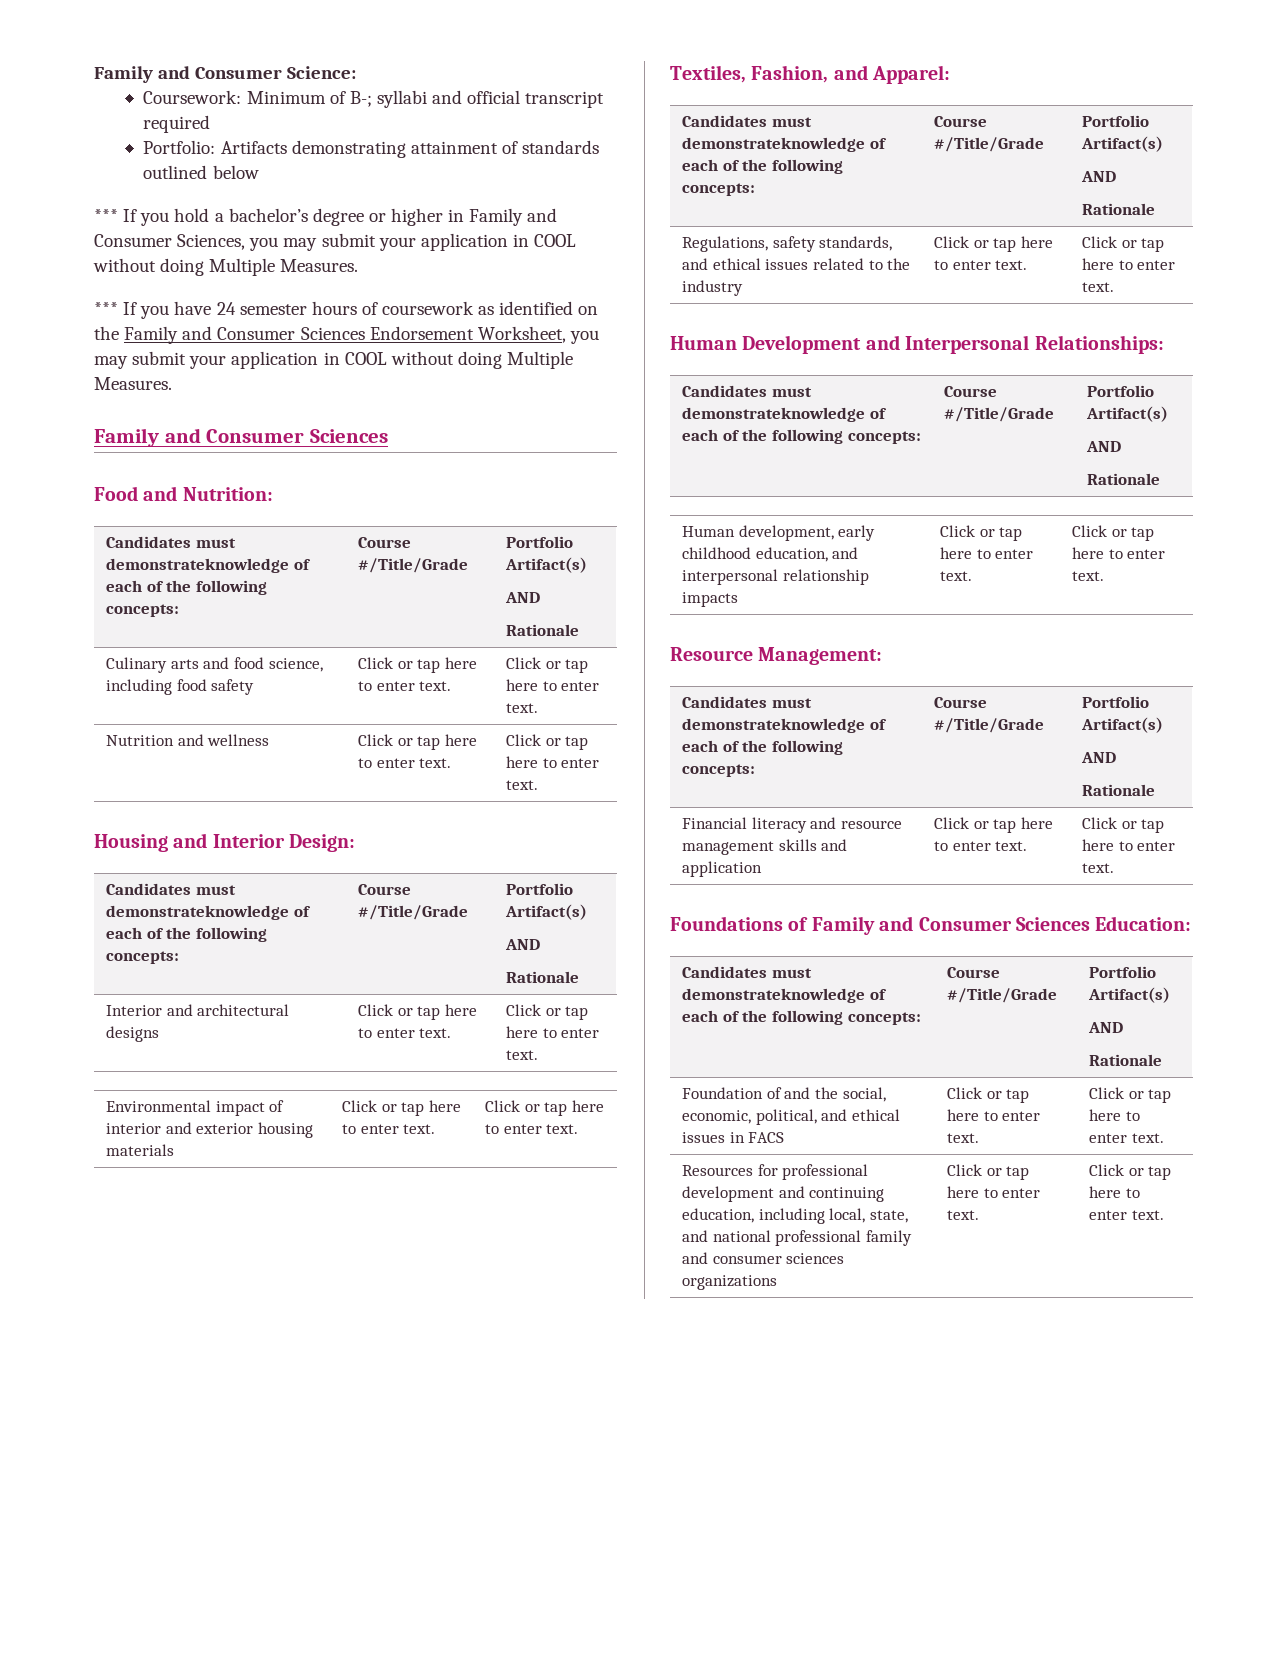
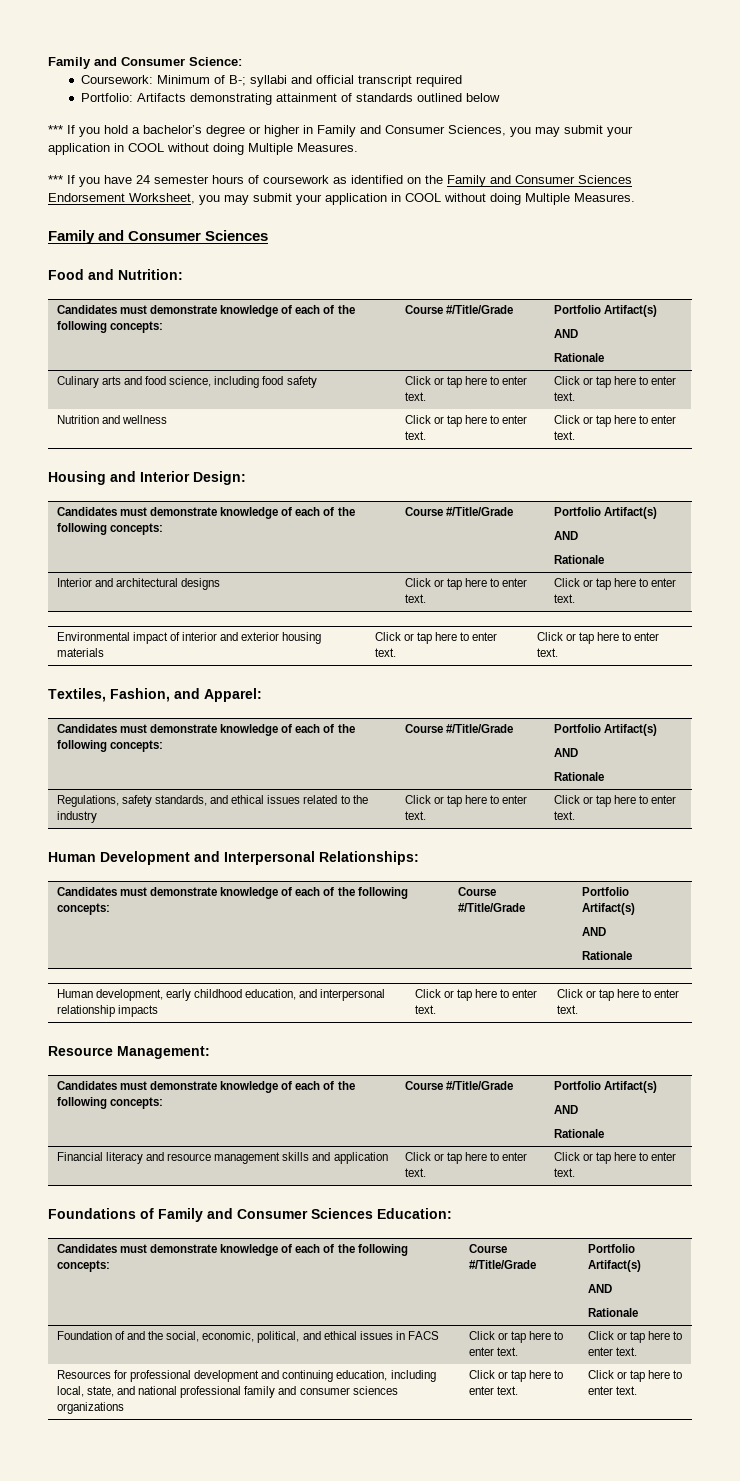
[106,558,290,573] demonstrateknowledge -> [150,305,279,317] demonstrate knowledge
[106,905,290,920] demonstrateknowledge -> [150,507,279,519] demonstrate knowledge
[682,137,866,152] demonstrateknowledge -> [150,724,279,736] demonstrate knowledge
[682,407,866,422] demonstrateknowledge -> [150,887,279,899] demonstrate knowledge
[682,718,866,733] demonstrateknowledge -> [150,1081,279,1093] demonstrate knowledge
[682,988,866,1003] demonstrateknowledge -> [150,1244,279,1256] demonstrate knowledge

